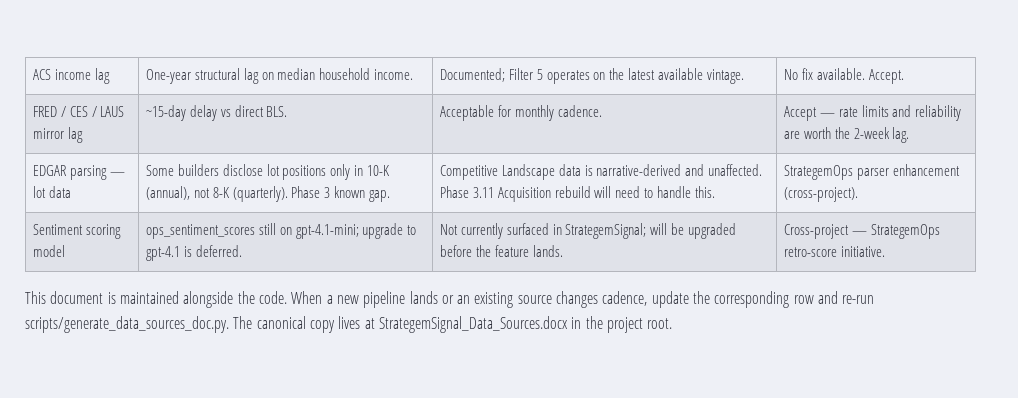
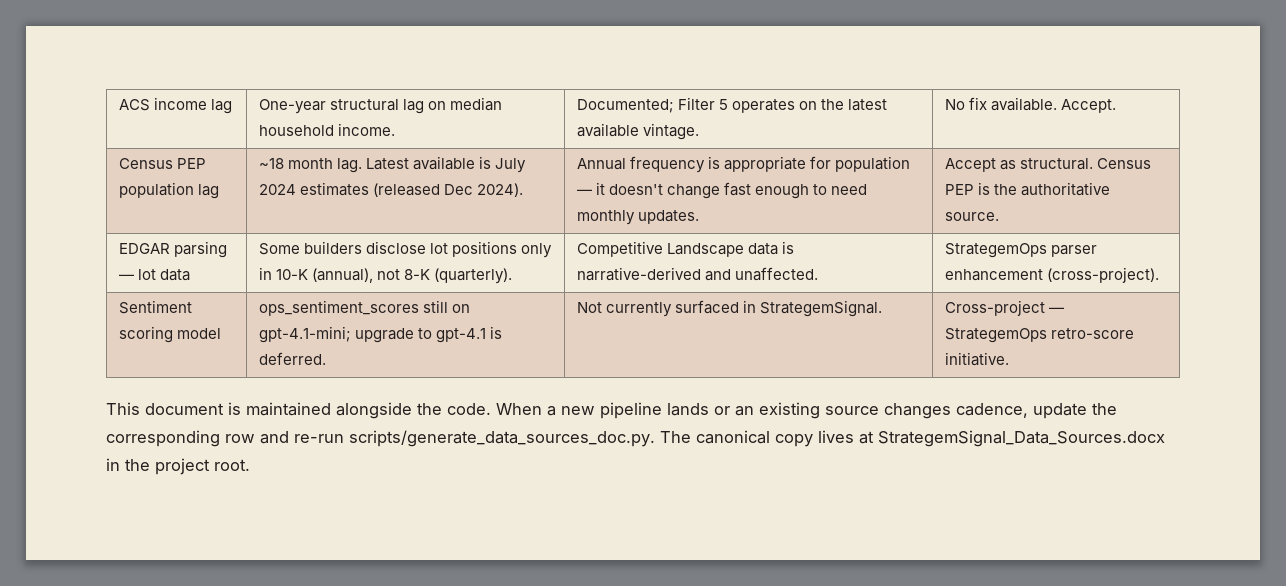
[32,106,125,117] [32,127,83,143] [145,105,288,121] [439,105,602,121] [783,105,962,121] [783,127,910,143] FRED / CES / LAUS mirror lag | ~15-day delay vs direct BLS. | Acceptable for monthly cadence. | Accept — rate limits and reliability are worth the 2-week lag. -> [118,158,206,169] [118,182,219,199] [258,156,527,173] [258,182,524,197] [576,156,911,173] [576,182,868,199] [576,210,699,225] [944,158,1152,172] [944,182,1111,196] [944,212,999,221] Census PEP population lag | ~18 month lag. Latest available is July 2024 estimates (released Dec 2024). | Annual frequency is appropriate for population — it doesn't change fast enough to need monthly updates. | Accept as structural. Census PEP is the authoritative source.
[291,186,391,202] Phase 3 known gap. -> (513, 276) none
[439,186,716,202] Phase 3.11 Acquisition rebuild will need to handle this. -> (819, 274) none
[565,223,737,239] [439,245,563,257] StrategemSignal; will be upgraded before the feature lands. -> [760,300,883,317] StrategemSignal.

